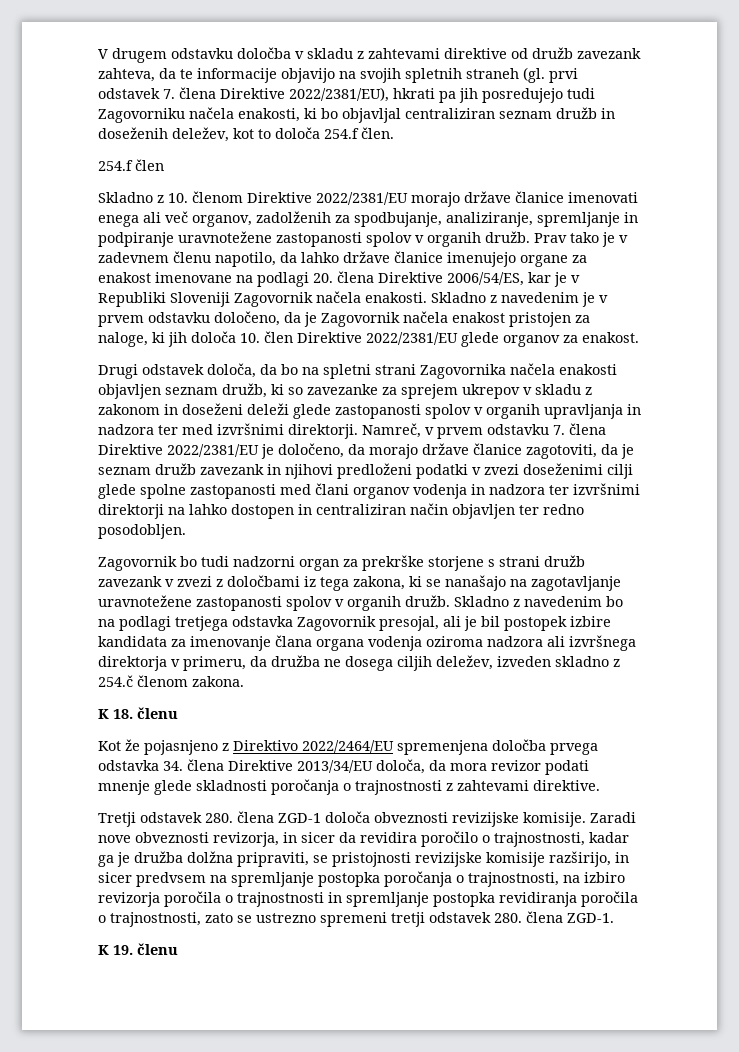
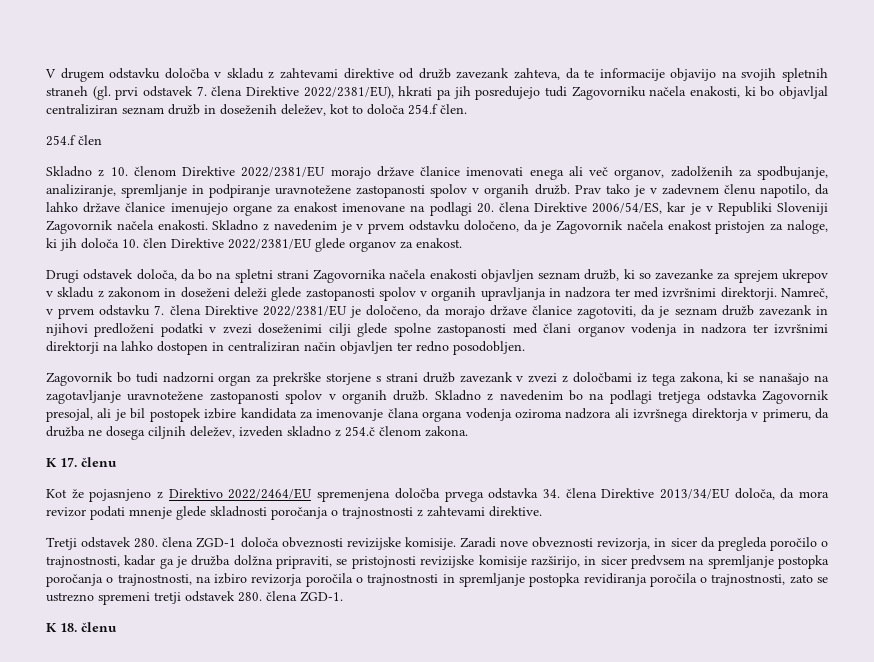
[397,656,432,671] ciljih -> [148,426,186,439] ciljnih
[113,709,133,719] 18. -> [60,457,77,467] 17.
[360,832,417,843] revidira -> [717,537,767,551] pregleda
[113,945,133,955] 19. -> [60,623,77,632] 18.

